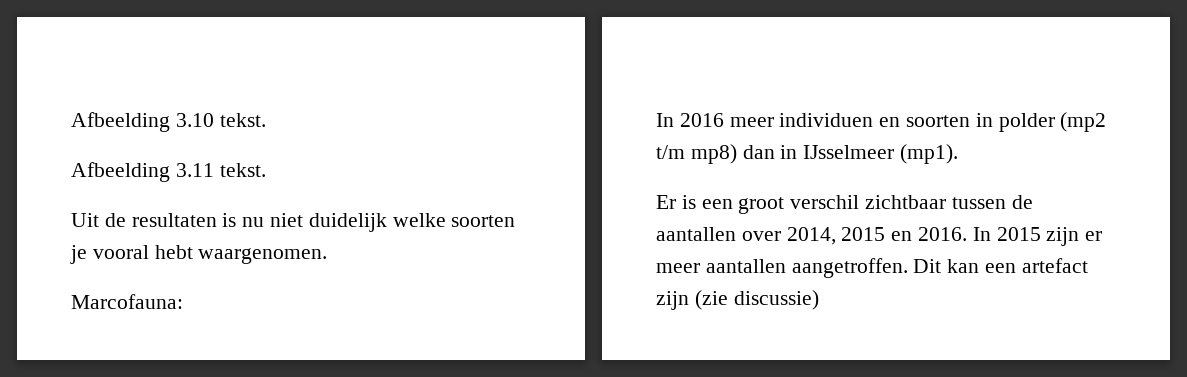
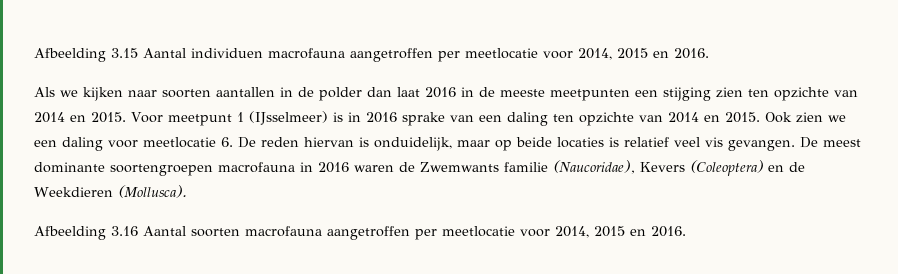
[71,112,266,132] [71,162,266,182] [71,213,516,232] [70,245,328,264] [71,294,183,309] [656,112,1107,132] [656,144,959,164] [656,195,1033,214] [656,227,1103,246] [656,258,1088,278] [656,290,819,310] Afbeelding 3.10 tekst. // Afbeelding 3.11 tekst. // Uit de resultaten is nu niet duidelijk welke soorten je vooral hebt waargenomen. // Marcofauna: // In 2016 meer individuen en soorten in polder (mp2 t/m mp8) dan in IJsselmeer (mp1). // Er is een groot verschil zichtbaar tussen de aantallen over 2014, 2015 en 2016. In 2015 zijn er meer aantallen aangetroffen. Dit kan een artefact zijn (zie discussie) -> [34,48,709,62] [34,87,858,101] [34,111,846,126] [34,137,861,151] [34,160,805,176] [34,185,187,198] [34,226,686,240] Afbeelding 3.15 Aantal individuen macrofauna aangetroffen per meetlocatie voor 2014, 2015 en 2016. // Als we kijken naar soorten aantallen in de polder dan laat 2016 in de meeste meetpunten een stijging zien ten opzichte van 2014 en 2015. Voor meetpunt 1 (IJsselmeer) is in 2016 sprake van een daling ten opzichte van 2014 en 2015. Ook zien we een daling voor meetlocatie 6. De reden hiervan is onduidelijk, maar op beide locaties is relatief veel vis gevangen. De meest dominante soortengroepen macrofauna in 2016 waren de Zwemwants familie (Naucoridae), Kevers (Coleoptera) en de Weekdieren (Mollusca). // Afbeelding 3.16 Aantal soorten macrofauna aangetroffen per meetlocatie voor 2014, 2015 en 2016.

